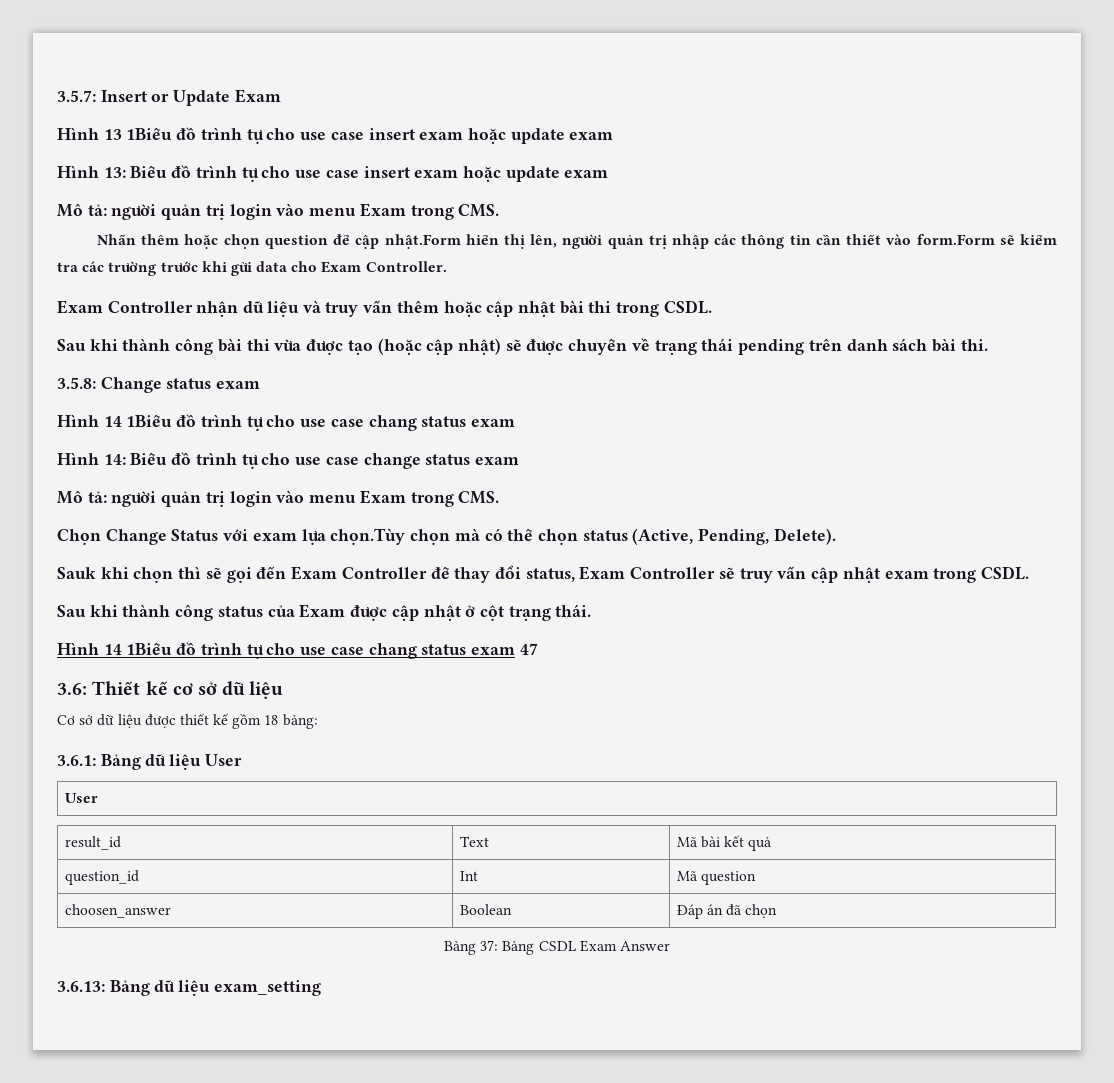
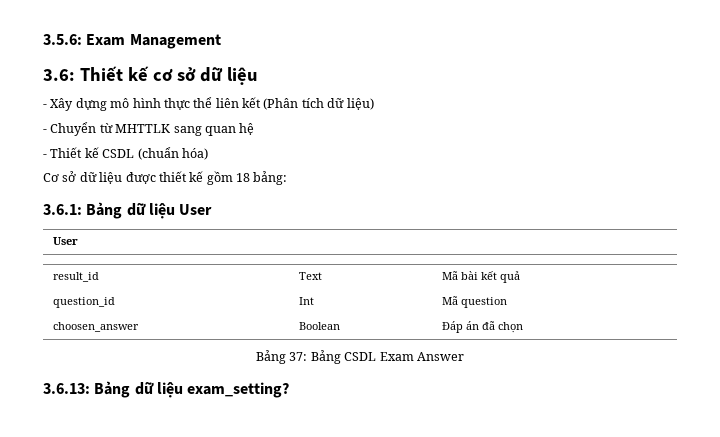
[57,89,281,106] [57,127,614,144] [57,165,609,182] [57,203,500,220] [97,234,1057,249] [57,261,447,276] [57,300,712,317] [57,338,988,355] [57,377,261,393] [57,414,515,431] [57,452,519,469] [57,490,500,507] [57,528,836,545] [57,565,1029,583] [57,604,592,621] [57,642,538,659] 3.5.7: Insert or Update Exam // Hình 13 1Biểu đồ trình tự cho use case insert exam hoặc update exam // Hình 13: Biểu đồ trình tự cho use case insert exam hoặc update exam // Mô tả: người quản trị login vào menu Exam trong CMS. // Nhấn thêm hoặc chọn question để cập nhật.Form hiển thị lên, người quản trị nhập các thông tin cần thiết vào form.Form sẽ kiểm tra các trường trước khi gửi data cho Exam Controller. // Exam Controller nhận dữ liệu và truy vấn thêm hoặc cập nhật bài thi trong CSDL. // Sau khi thành công bài thi vừa được tạo (hoặc cập nhật) sẽ được chuyển về trạng thái pending trên danh sách bài thi. // 3.5.8: Change status exam // Hình 14 1Biểu đồ trình tự cho use case chang status exam // Hình 14: Biểu đồ trình tự cho use case change status exam // Mô tả: người quản trị login vào menu Exam trong CMS. // Chọn Change Status với exam lựa chọn.Tùy chọn mà có thể chọn status (Active, Pending, Delete). // Sauk khi chọn thì sẽ gọi đến Exam Controller để thay đổi status, Exam Controller sẽ truy vấn cập nhật exam trong CSDL. // Sau khi thành công status của Exam được cập nhật ở cột trạng thái. // Hình 14 1Biểu đồ trình tự cho use case chang status exam 47 -> [43,34,221,49] 3.5.6: Exam Management
(283, 690) none -> [43,97,374,111] [43,122,255,136] [43,147,208,160] // - Xây dựng mô hình thực thể liên kết (Phân tích dữ liệu) // - Chuyển từ MHTTLK sang quan hệ // - Thiết kế CSDL (chuẩn hóa)
[213,980,321,996] exam_setting -> [187,382,290,398] exam_setting?

